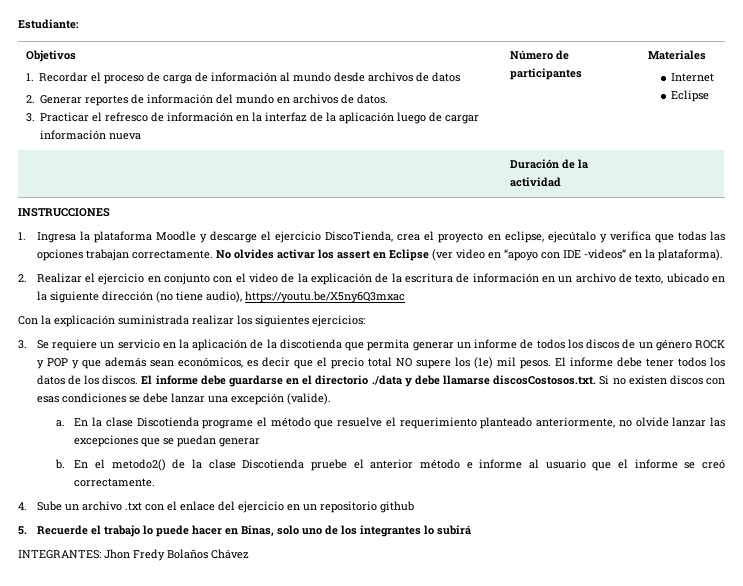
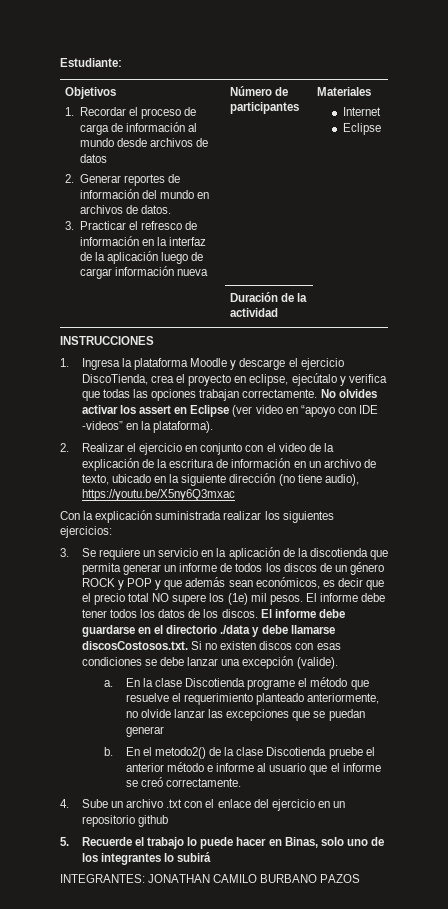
[104,549,249,561] Jhon Fredy Bolaños Chávez -> [148,874,361,883] JONATHAN CAMILO BURBANO PAZOS

